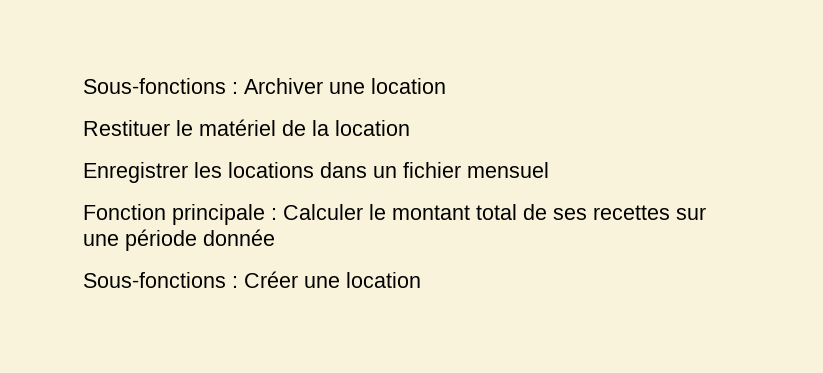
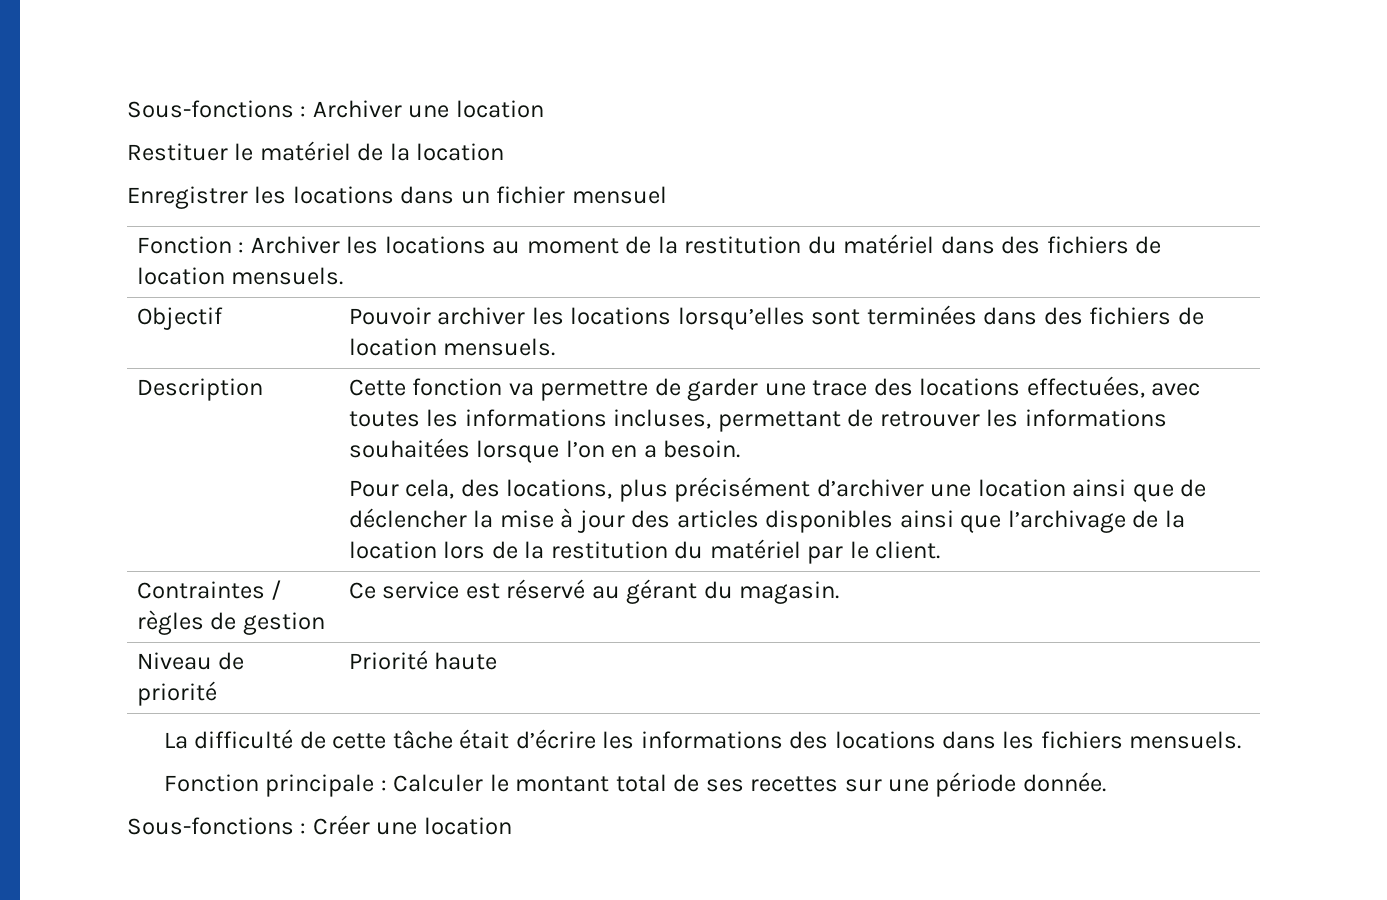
(549, 170) none -> [136,234,1162,254] [136,267,344,285] [136,307,223,330] [348,305,1204,330] [348,338,556,356] [136,378,263,401] [348,376,1201,401] [348,409,1167,432] [348,438,741,463] [348,477,1207,502] [348,508,1185,533] [348,539,941,564] [136,580,282,600] [136,610,325,635] [348,579,840,604] [136,652,245,670] [136,681,217,706] [348,650,498,670] [163,729,1242,749] // Fonction : Archiver les locations au moment de la restitution du matériel dans des fichiers de location mensuels. // Objectif | Pouvoir archiver les locations lorsqu’elles sont terminées dans des fichiers de location mensuels. // Description | Cette fonction va permettre de garder une trace des locations effectuées, avec toutes les informations incluses, permettant de retrouver les informations souhaitées lorsque l’on en a besoin. // Pour cela, des locations, plus précisément d’archiver une location ainsi que de déclencher la mise à jour des articles disponibles ainsi que l’archivage de la location lors de la restitution du matériel par le client. // Contraintes / règles de gestion | Ce service est réservé au gérant du magasin. // Niveau de priorité | Priorité haute // La difficulté de cette tâche était d’écrire les informations des locations dans les fichiers mensuels.
[203,229,275,246] donnée -> [1022,772,1106,792] donnée.

